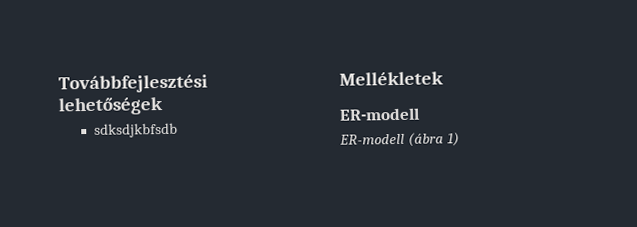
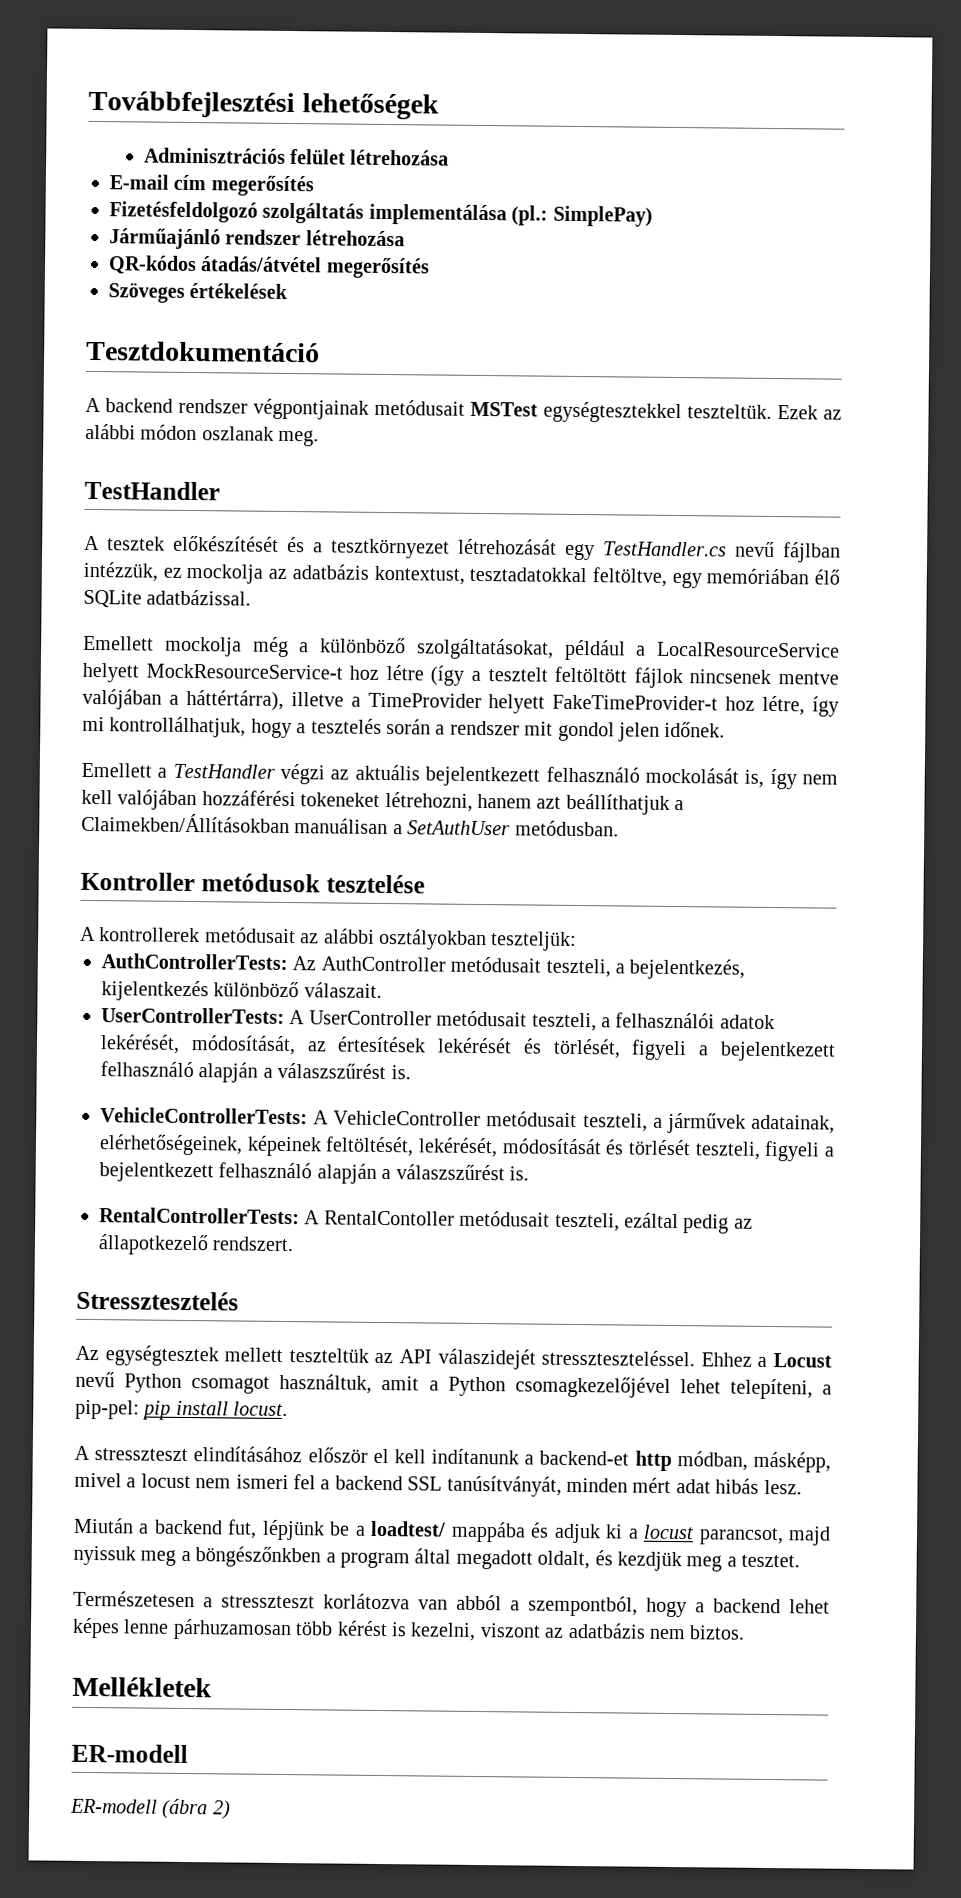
[94,122,179,138] sdksdjkbfsdb -> [143,147,450,166] [109,174,314,197] [109,201,653,227] [109,228,405,250] [108,255,430,279] [108,282,289,303] [86,340,320,363] [85,397,842,424] [85,423,320,447] [84,480,220,501] [84,535,841,563] [83,561,840,589] [83,589,252,608] [83,635,840,661] [82,662,840,689] [82,688,839,717] [82,716,726,742] [81,762,839,790] [81,789,685,815] [81,812,619,837] [80,871,425,894] [80,926,578,951] [101,953,746,980] [101,980,382,1002] [101,1007,775,1032] [100,1034,837,1062] [100,1061,411,1083] [100,1107,835,1134] [99,1134,834,1162] [99,1162,529,1184] [99,1207,753,1234] [98,1234,295,1256] [76,1290,239,1311] [75,1345,833,1370] [75,1371,833,1400] [75,1399,289,1420] [74,1445,831,1473] [74,1472,802,1497] [73,1517,831,1546] [73,1545,801,1572] [73,1590,830,1618] [72,1617,746,1641] Adminisztrációs felület létrehozása // E-mail cím megerősítés // Fizetésfeldolgozó szolgáltatás implementálása (pl.: SimplePay) // Járműajánló rendszer létrehozása // QR-kódos átadás/átvétel megerősítés // Szöveges értékelések // Tesztdokumentáció // A backend rendszer végpontjainak metódusait MSTest egységtesztekkel teszteltük. Ezek az alábbi módon oszlanak meg. // TestHandler // A tesztek előkészítését és a tesztkörnyezet létrehozását egy TestHandler.cs nevű fájlban intézzük, ez mockolja az adatbázis kontextust, tesztadatokkal feltöltve, egy memóriában élő SQLite adatbázissal. // Emellett mockolja még a különböző szolgáltatásokat, például a LocalResourceService helyett MockResourceService-t hoz létre (így a tesztelt feltöltött fájlok nincsenek mentve valójában a háttértárra), illetve a TimeProvider helyett FakeTimeProvider-t hoz létre, így mi kontrollálhatjuk, hogy a tesztelés során a rendszer mit gondol jelen időnek. // Emellett a TestHandler végzi az aktuális bejelentkezett felhasználó mockolását is, így nem kell valójában hozzáférési tokeneket létrehozni, hanem azt beállíthatjuk a Claimekben/Állításokban manuálisan a SetAuthUser metódusban. // Kontroller metódusok tesztelése // A kontrollerek metódusait az alábbi osztályokban teszteljük: // AuthControllerTests: Az AuthController metódusait teszteli, a bejelentkezés, kijelentkezés különböző válaszait. // UserControllerTests: A UserController metódusait teszteli, a felhasználói adatok lekérését, módosítását, az értesítések lekérését és törlését, figyeli a bejelentkezett felhasználó alapján a válaszszűrést is. // VehicleControllerTests: A VehicleController metódusait teszteli, a járművek adatainak, elérhetőségeinek, képeinek feltöltését, lekérését, módosítását és törlését teszteli, figyeli a bejelentkezett felhasználó alapján a válaszszűrést is. // RentalControllerTests: A RentalContoller metódusait teszteli, ezáltal pedig az állapotkezelő rendszert. // Stressztesztelés // Az egységtesztek mellett teszteltük az API válaszidejét stresszteszteléssel. Ehhez a Locust nevű Python csomagot használtuk, amit a Python csomagkezelőjével lehet telepíteni, a pip-pel: pip install locust. // A stresszteszt elindításához először el kell indítanunk a backend-et http módban, másképp, mivel a locust nem ismeri fel a backend SSL tanúsítványát, minden mért adat hibás lesz. // Miután a backend fut, lépjünk be a loadtest/ mappába és adjuk ki a locust parancsot, majd nyissuk meg a böngészőnkben a program által megadott oldalt, és kezdjük meg a tesztet. // Természetesen a stresszteszt korlátozva van abból a szempontból, hogy a backend lehet képes lenne párhuzamosan több kérést is kezelni, viszont az adatbázis nem biztos.
[446,132,460,147] 1) -> [212,1800,231,1820] 2)

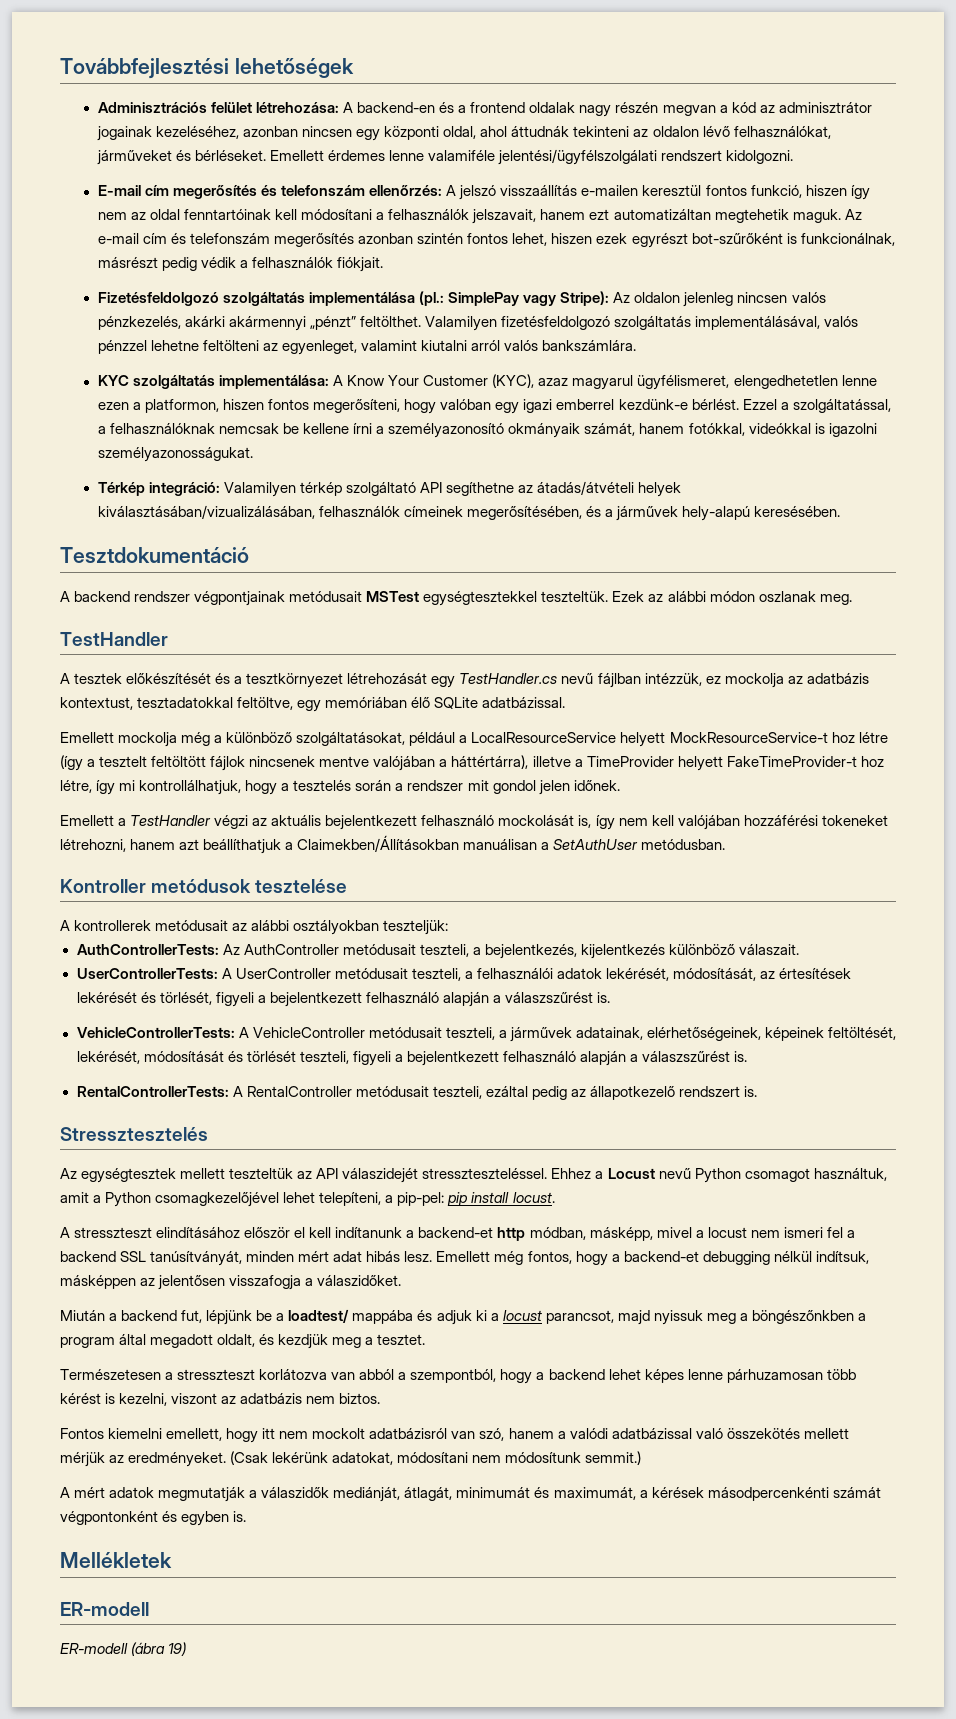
[350,149,450,166] [109,174,314,197] [109,201,653,227] [109,228,405,250] [108,255,430,279] [108,282,289,303] létrehozása // E-mail cím megerősítés // Fizetésfeldolgozó szolgáltatás implementálása (pl.: SimplePay) // Járműajánló rendszer létrehozása // QR-kódos átadás/átvétel megerősítés // Szöveges értékelések -> [256,102,872,117] [96,126,831,141] [96,149,794,165] [97,185,870,200] [97,209,862,224] [97,233,895,248] [97,257,384,272] [97,291,826,307] [97,316,859,331] [97,340,637,355] [97,374,877,390] [97,399,891,414] [97,423,877,438] [97,447,253,462] [97,481,682,497] [97,505,841,521] létrehozása: A backend-en és a frontend oldalak nagy részén megvan a kód az adminisztrátor jogainak kezeléséhez, azonban nincsen egy központi oldal, ahol áttudnák tekinteni az oldalon lévő felhasználókat, járműveket és bérléseket. Emellett érdemes lenne valamiféle jelentési/ügyfélszolgálati rendszert kidolgozni. // E-mail cím megerősítés és telefonszám ellenőrzés: A jelszó visszaállítás e-mailen keresztül fontos funkció, hiszen így nem az oldal fenntartóinak kell módosítani a felhasználók jelszavait, hanem ezt automatizáltan megtehetik maguk. Az e-mail cím és telefonszám megerősítés azonban szintén fontos lehet, hiszen ezek egyrészt bot-szűrőként is funkcionálnak, másrészt pedig védik a felhasználók fiókjait. // Fizetésfeldolgozó szolgáltatás implementálása (pl.: SimplePay vagy Stripe): Az oldalon jelenleg nincsen valós pénzkezelés, akárki akármennyi „pénzt” feltölthet. Valamilyen fizetésfeldolgozó szolgáltatás implementálásával, valós pénzzel lehetne feltölteni az egyenleget, valamint kiutalni arról valós bankszámlára. // KYC szolgáltatás implementálása: A Know Your Customer (KYC), azaz magyarul ügyfélismeret, elengedhetetlen lenne ezen a platformon, hiszen fontos megerősíteni, hogy valóban egy igazi emberrel kezdünk-e bérlést. Ezzel a szolgáltatással, a felhasználóknak nemcsak be kellene írni a személyazonosító okmányaik számát, hanem fotókkal, videókkal is igazolni személyazonosságukat. // Térkép integráció: Valamilyen térkép szolgáltató API segíthetne az átadás/átvételi helyek kiválasztásában/vizualizálásában, felhasználók címeinek megerősítésében, és a járművek hely-alapú keresésében.
[323,1210,455,1226] RentalContoller -> [246,1086,352,1097] RentalController
[212,1236,295,1252] rendszert. -> [678,1086,757,1097] rendszert is.
(802, 1487) none -> [436,1251,869,1266] [60,1275,402,1290] Emellett még fontos, hogy a backend-et debugging nélkül indítsuk, másképpen az jelentősen visszafogja a válaszidőket.
(746, 1632) none -> [60,1428,849,1443] [60,1451,642,1467] [60,1487,881,1502] [60,1511,247,1526] // Fontos kiemelni emellett, hogy itt nem mockolt adatbázisról van szó, hanem a valódi adatbázissal való összekötés mellett mérjük az eredményeket. (Csak lekérünk adatokat, módosítani nem módosítunk semmit.) // A mért adatok megmutatják a válaszidők mediánját, átlagát, minimumát és maximumát, a kérések másodpercenkénti számát végpontonként és egyben is.
[212,1800,231,1820] 2) -> [168,1642,187,1656] 19)

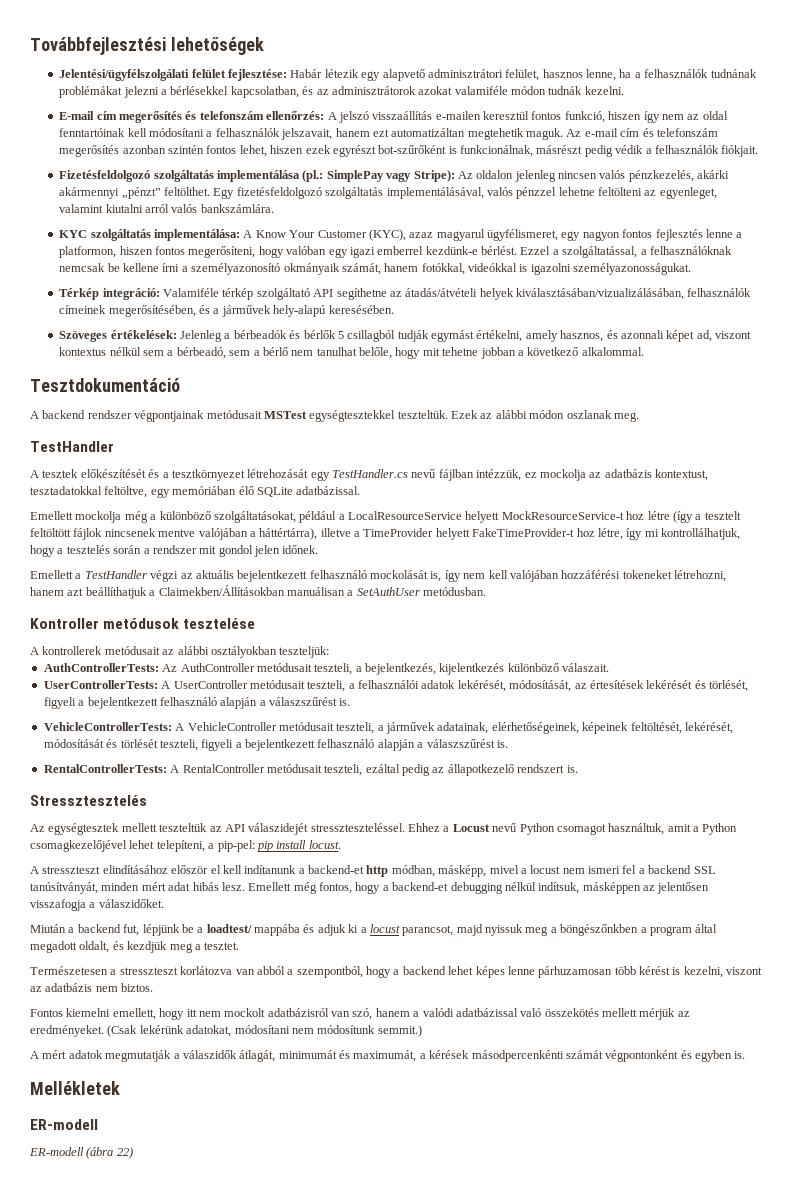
[97,102,872,117] [96,126,831,141] [96,149,794,165] Adminisztrációs felület létrehozása: A backend-en és a frontend oldalak nagy részén megvan a kód az adminisztrátor jogainak kezeléséhez, azonban nincsen egy központi oldal, ahol áttudnák tekinteni az oldalon lévő felhasználókat, járműveket és bérléseket. Emellett érdemes lenne valamiféle jelentési/ügyfélszolgálati rendszert kidolgozni. -> [59,69,757,81] [59,86,624,98] Jelentési/ügyfélszolgálati felület fejlesztése: Habár létezik egy alapvető adminisztrátori felület, hasznos lenne, ha a felhasználók tudnának problémákat jelezni a bérlésekkel kapcsolatban, és az adminisztrátorok azokat valamiféle módon tudnák kezelni.
[425,316,498,331] Valamilyen -> [213,188,235,199] Egy
[733,375,877,389] [97,402,129,410] elengedhetetlen lenne ezen -> [561,229,733,241] egy nagyon fontos fejlesztés lenne
[224,482,297,497] Valamilyen -> [163,288,220,297] Valamiféle
(841, 511) none -> [59,330,752,342] [59,347,644,359] // Szöveges értékelések: Jelenleg a bérbeadók és bérlők 5 csillagból tudják egymást értékelni, amely hasznos, és azonnali képet ad, viszont kontextus nélkül sem a bérbeadó, sem a bérlő nem tanulhat belőle, hogy mit tehetne jobban a következő alkalommal.
[333,1487,401,1502] mediánját, -> (237, 1054) none
[168,1642,187,1656] 19) -> [116,1147,133,1159] 22)

